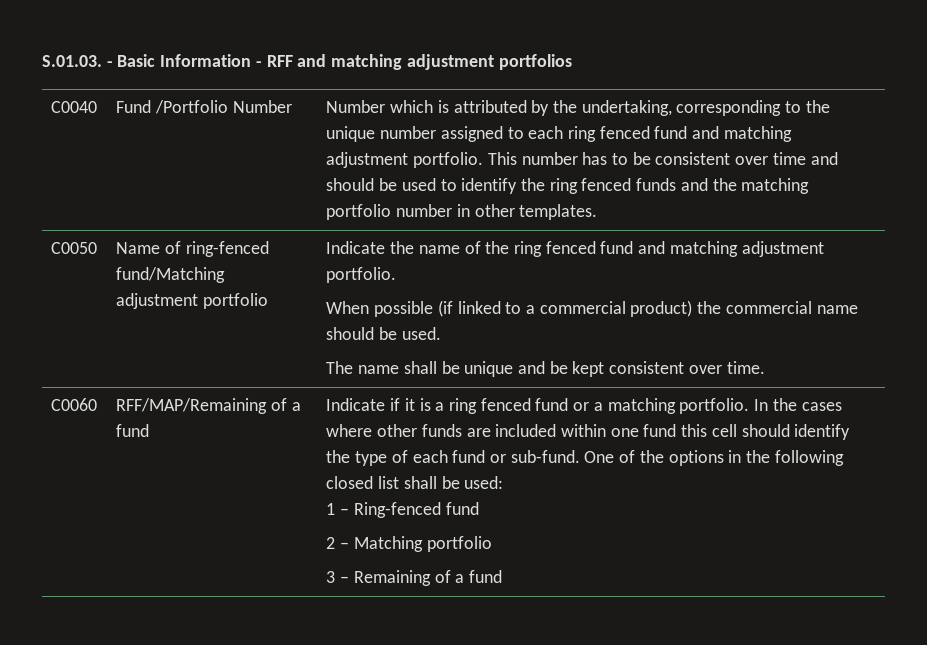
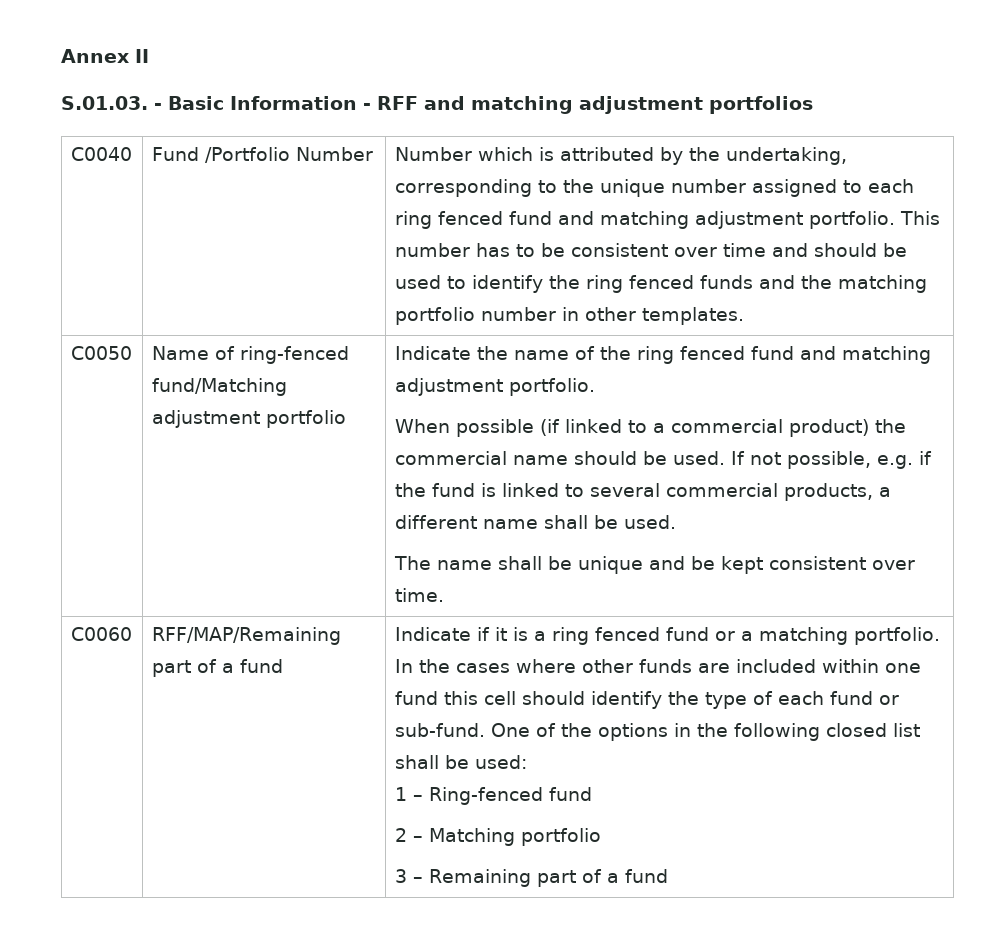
(42, 61) none -> [61,49,149,63] Annex II //
(441, 333) none -> [730,451,932,469] [394,483,891,501] [394,515,676,529] If not possible, e.g. if the fund is linked to several commercial products, a different name shall be used.
(268, 406) none -> [151,660,191,677] part
(431, 578) none -> [536,870,576,887] part

